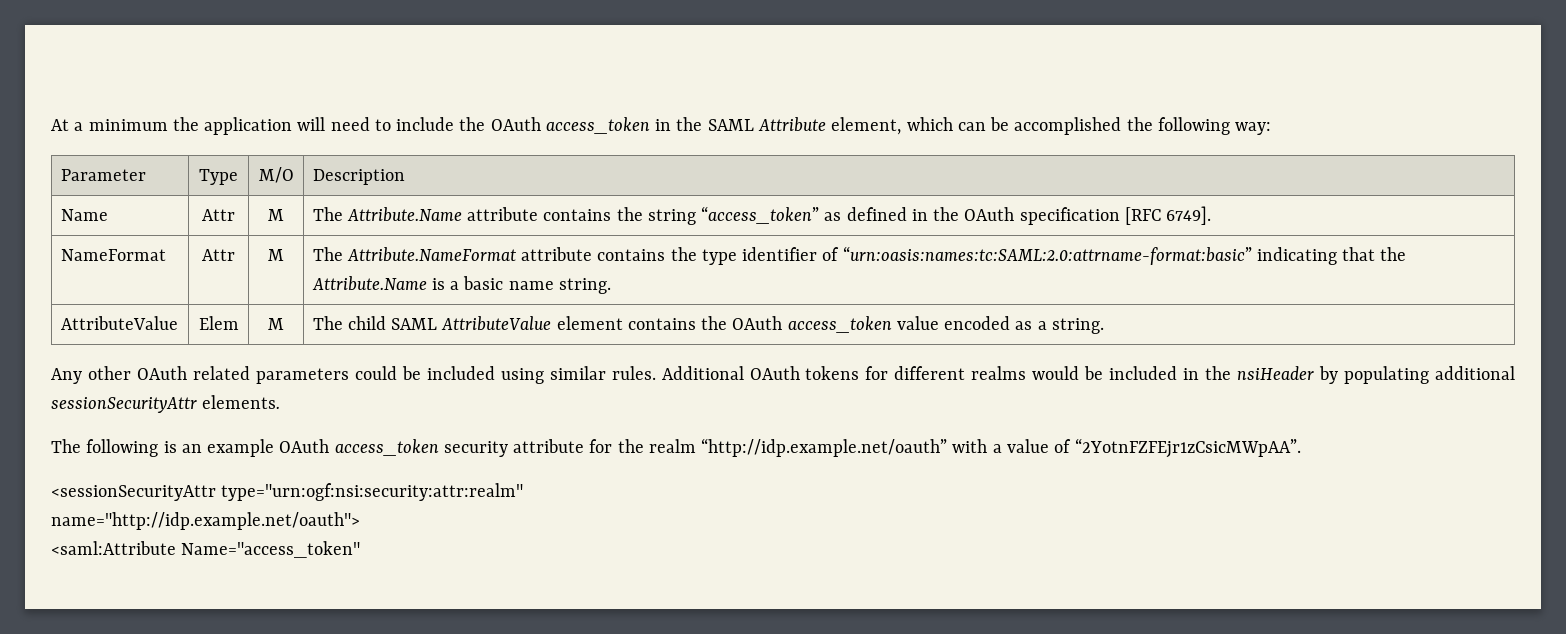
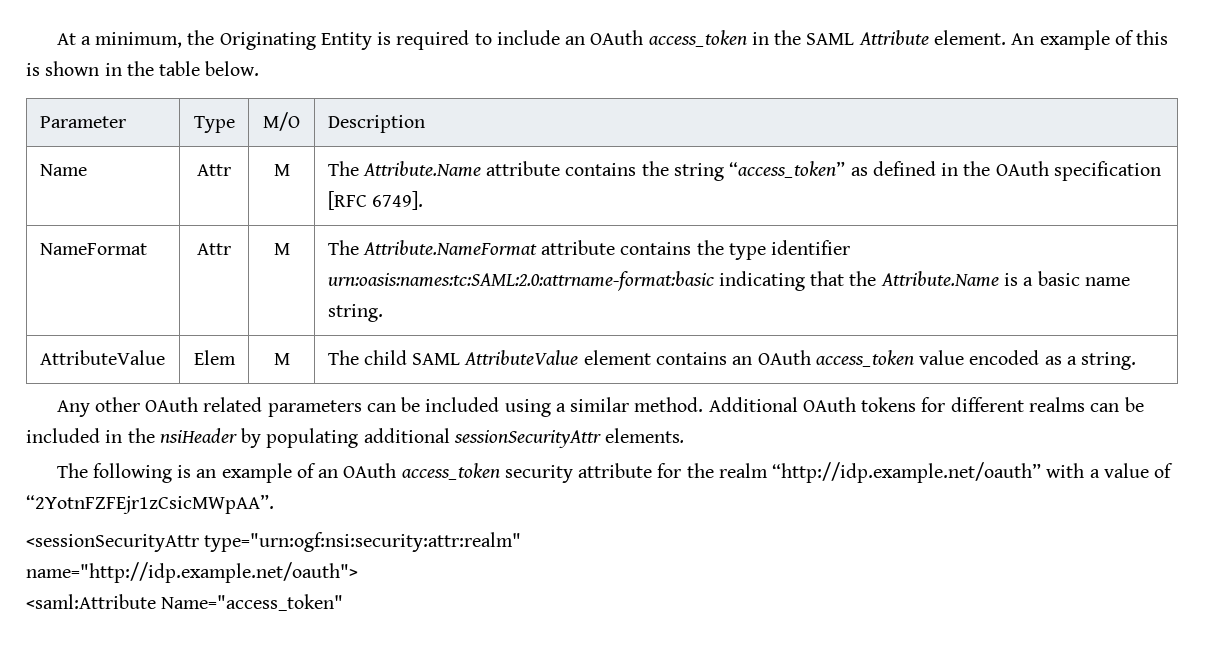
[88,117,370,135] minimum the application will need -> [95,30,470,50] minimum, the Originating Entity is required
[459,117,486,131] the -> [565,36,586,45] an
[831,117,1272,135] element, which can be accomplished the following way: -> [934,30,1169,50] [26,61,260,76] element. An example of this is shown in the table below.
[822,246,1252,265] of “urn:oasis:names:tc:SAML:2.0:attrname-format:basic” -> [327,271,715,291] urn:oasis:names:tc:SAML:2.0:attrname-format:basic
[701,316,728,330] the -> [732,356,753,365] an
[354,366,397,380] could -> [366,403,396,412] can
[549,366,656,380] similar rules. -> [555,397,704,412] a similar method.
[1032,366,1080,380] would -> [1090,403,1120,412] can
(275, 448) none -> [296,463,339,478] of an

